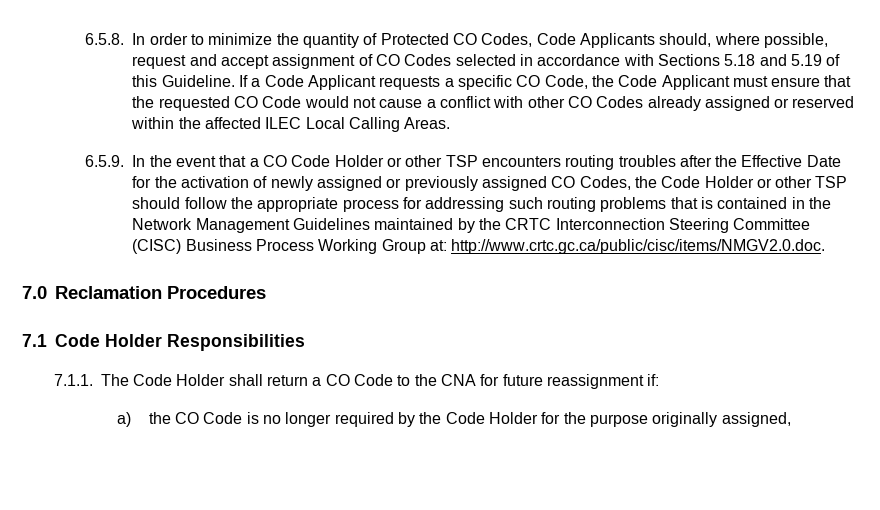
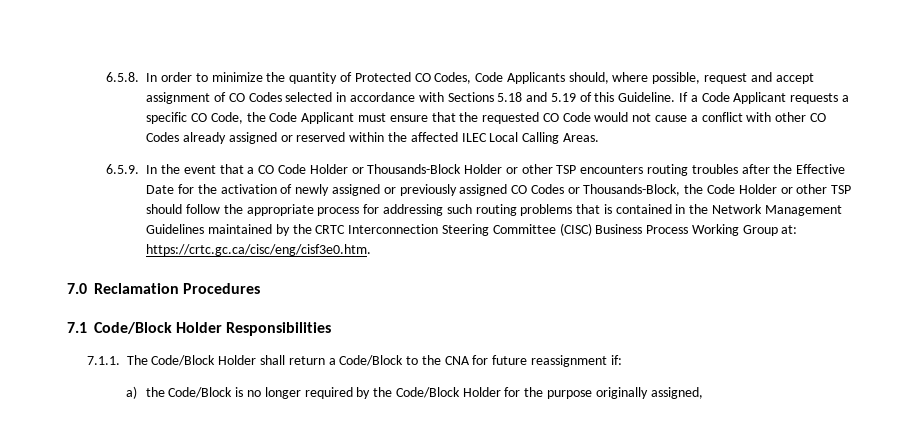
(402, 162) none -> [367,164,518,174] Thousands-Block Holder or
[579,176,631,190] Codes, -> [530,184,681,196] Codes or Thousands-Block,
[451,239,826,254] http://www.crtc.gc.ca/public/cisc/items/NMGV2.0.doc. -> [146,244,372,256] https://crtc.gc.ca/cisc/eng/cisf3e0.htm.
[55,334,100,347] Code -> [94,322,172,334] Code/Block
[132,374,172,386] Code -> [151,355,216,366] Code/Block
[325,374,393,386] CO Code -> [339,355,404,366] Code/Block
[175,412,243,424] CO Code -> [168,387,233,398] Code/Block
[445,412,485,424] Code -> [395,387,460,398] Code/Block

